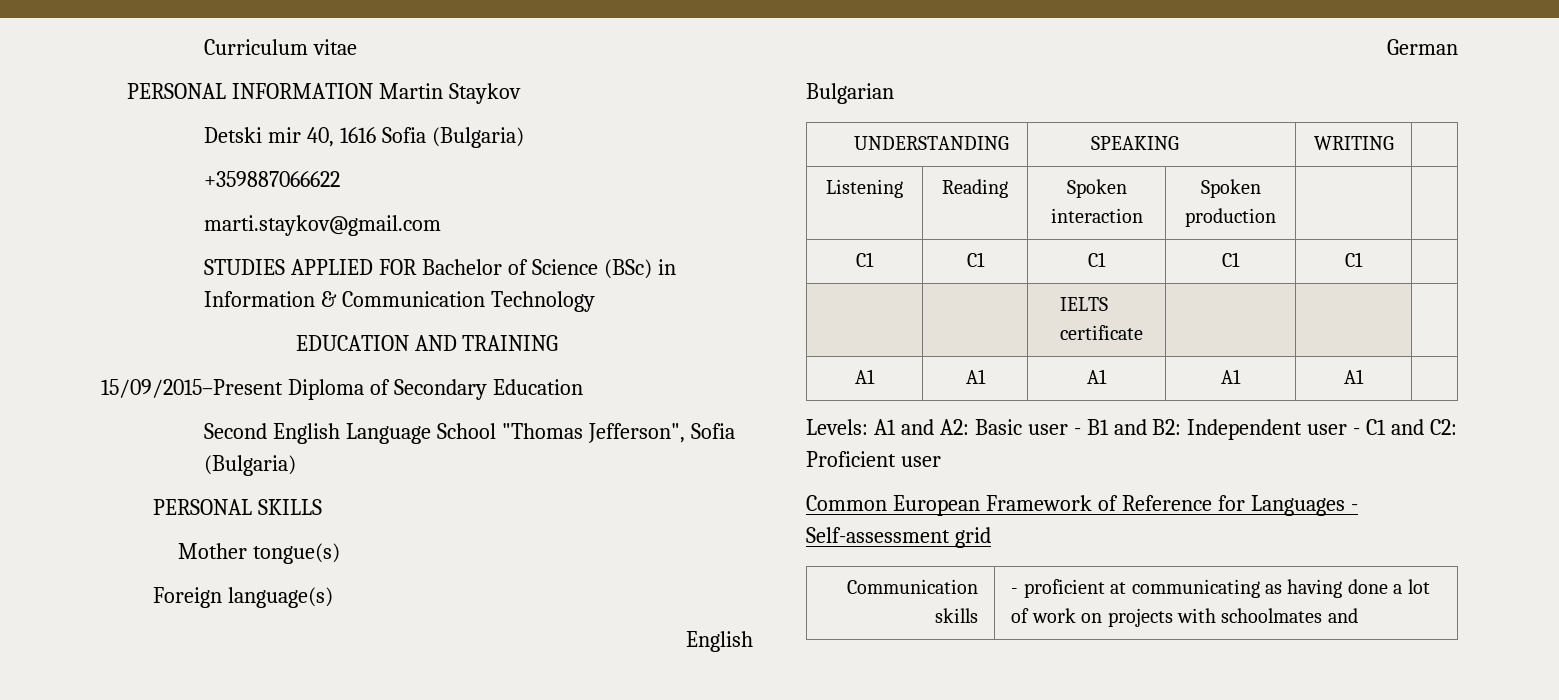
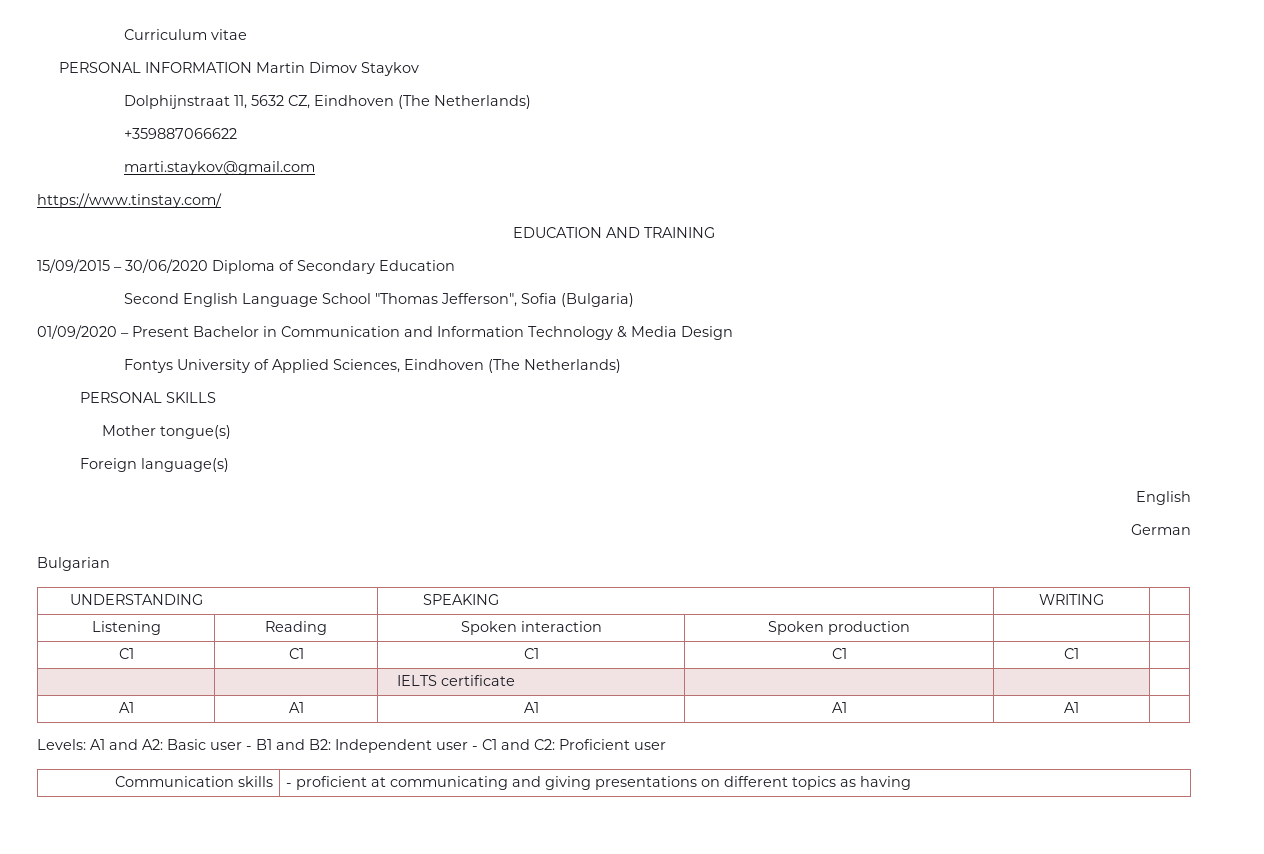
(443, 91) none -> [308,62,357,73] Dimov
[204,127,524,148] [204,171,341,187] [204,215,442,236] [204,259,676,279] [204,291,595,312] Detski mir 40, 1616 Sofia (Bulgaria) // +359887066622 // marti.staykov@gmail.com // STUDIES APPLIED FOR Bachelor of Science (BSc) in Information & Communication Technology -> [123,95,531,109] [123,128,237,139] [123,161,315,175] [37,193,222,208] Dolphijnstraat 11, 5632 CZ, Eindhoven (The Netherlands) // +359887066622 // marti.staykov@gmail.com // https://www.tinstay.com/
[101,379,283,398] 15/09/2015–Present -> [37,259,208,273] 15/09/2015 – 30/06/2020
(297, 465) none -> [37,325,733,340] [123,359,621,373] // 01/09/2020 – Present Bachelor in Communication and Information Technology & Media Design // Fontys University of Applied Sciences, Eindhoven (The Netherlands)
[806,495,1358,516] [806,527,991,548] // Common European Framework of Reference for Languages - Self-assessment grid -> (666, 746) none
[1264,579,1430,598] [1011,608,1358,627] as having done a lot of work on projects with schoolmates and -> [511,776,911,790] and giving presentations on different topics as having

